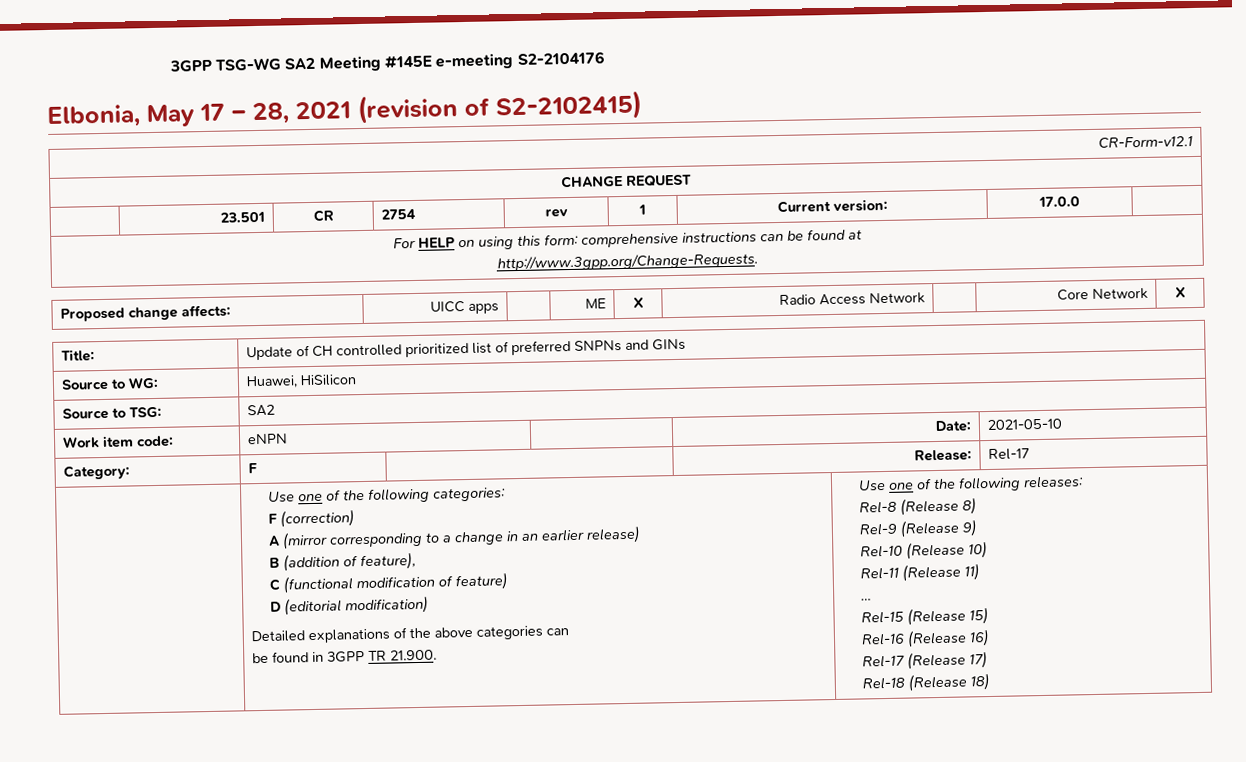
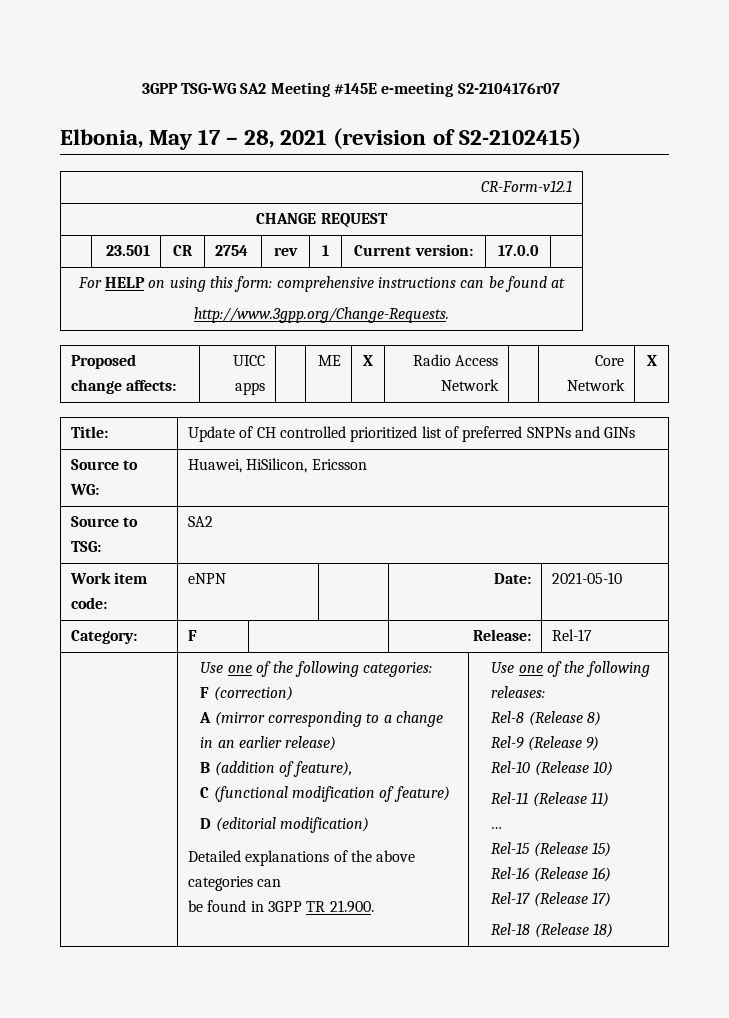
[516,51,605,65] S2-2104176 -> [457,83,560,94] S2-2104176r07
[300,374,358,387] HiSilicon -> [246,458,367,473] HiSilicon, Ericsson

